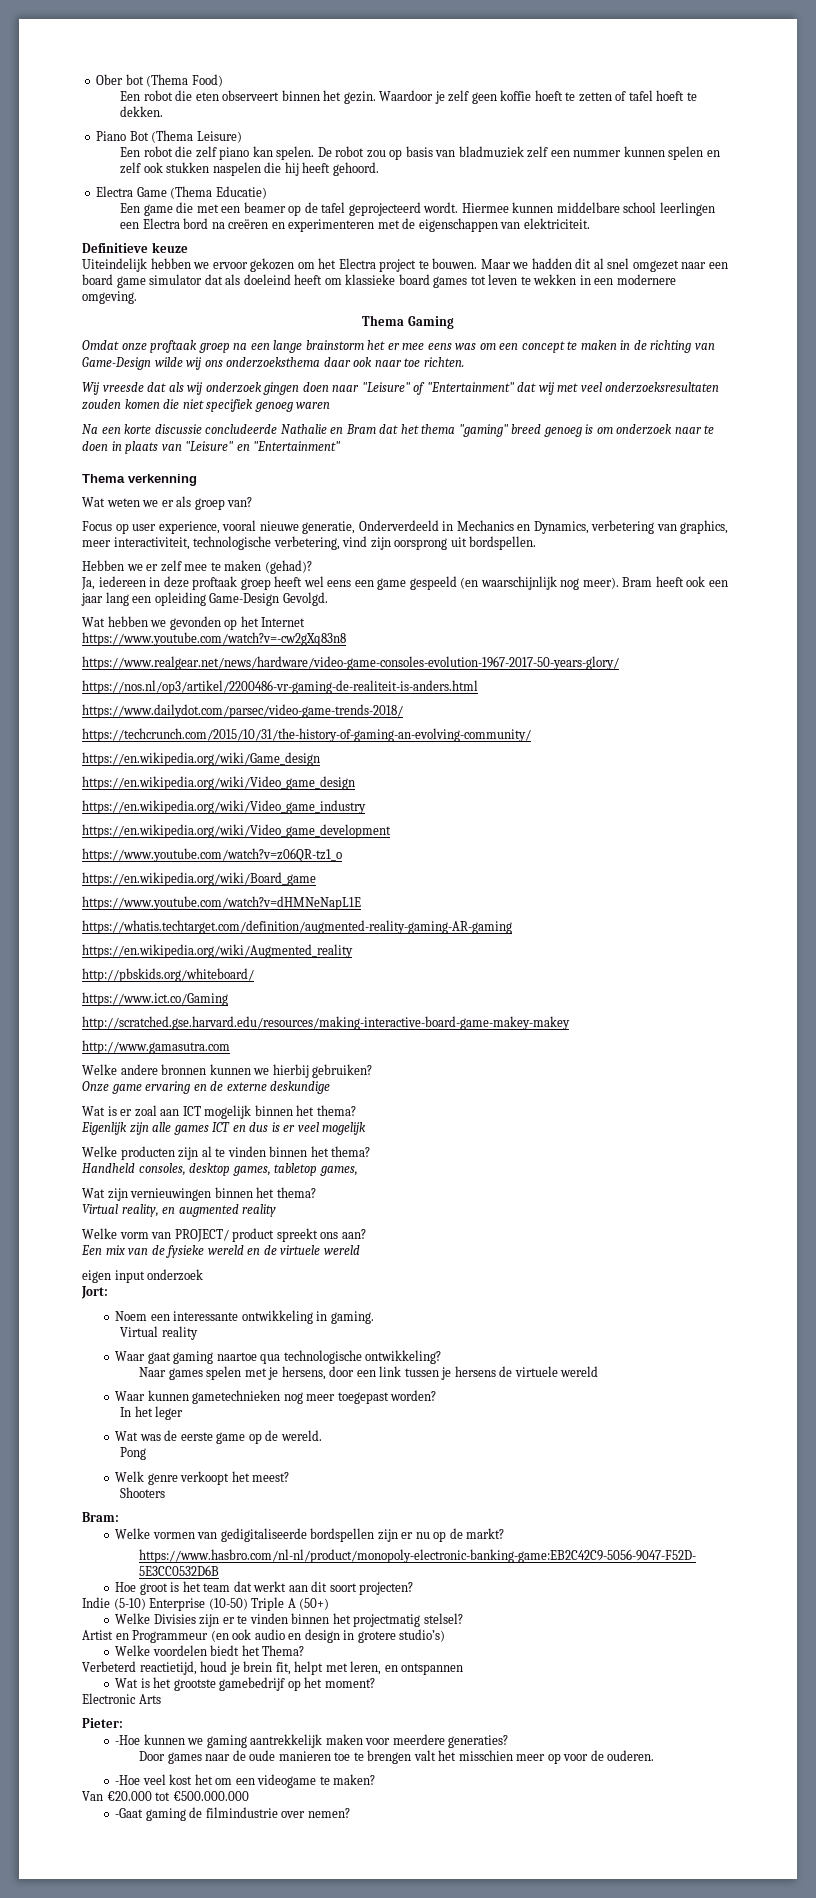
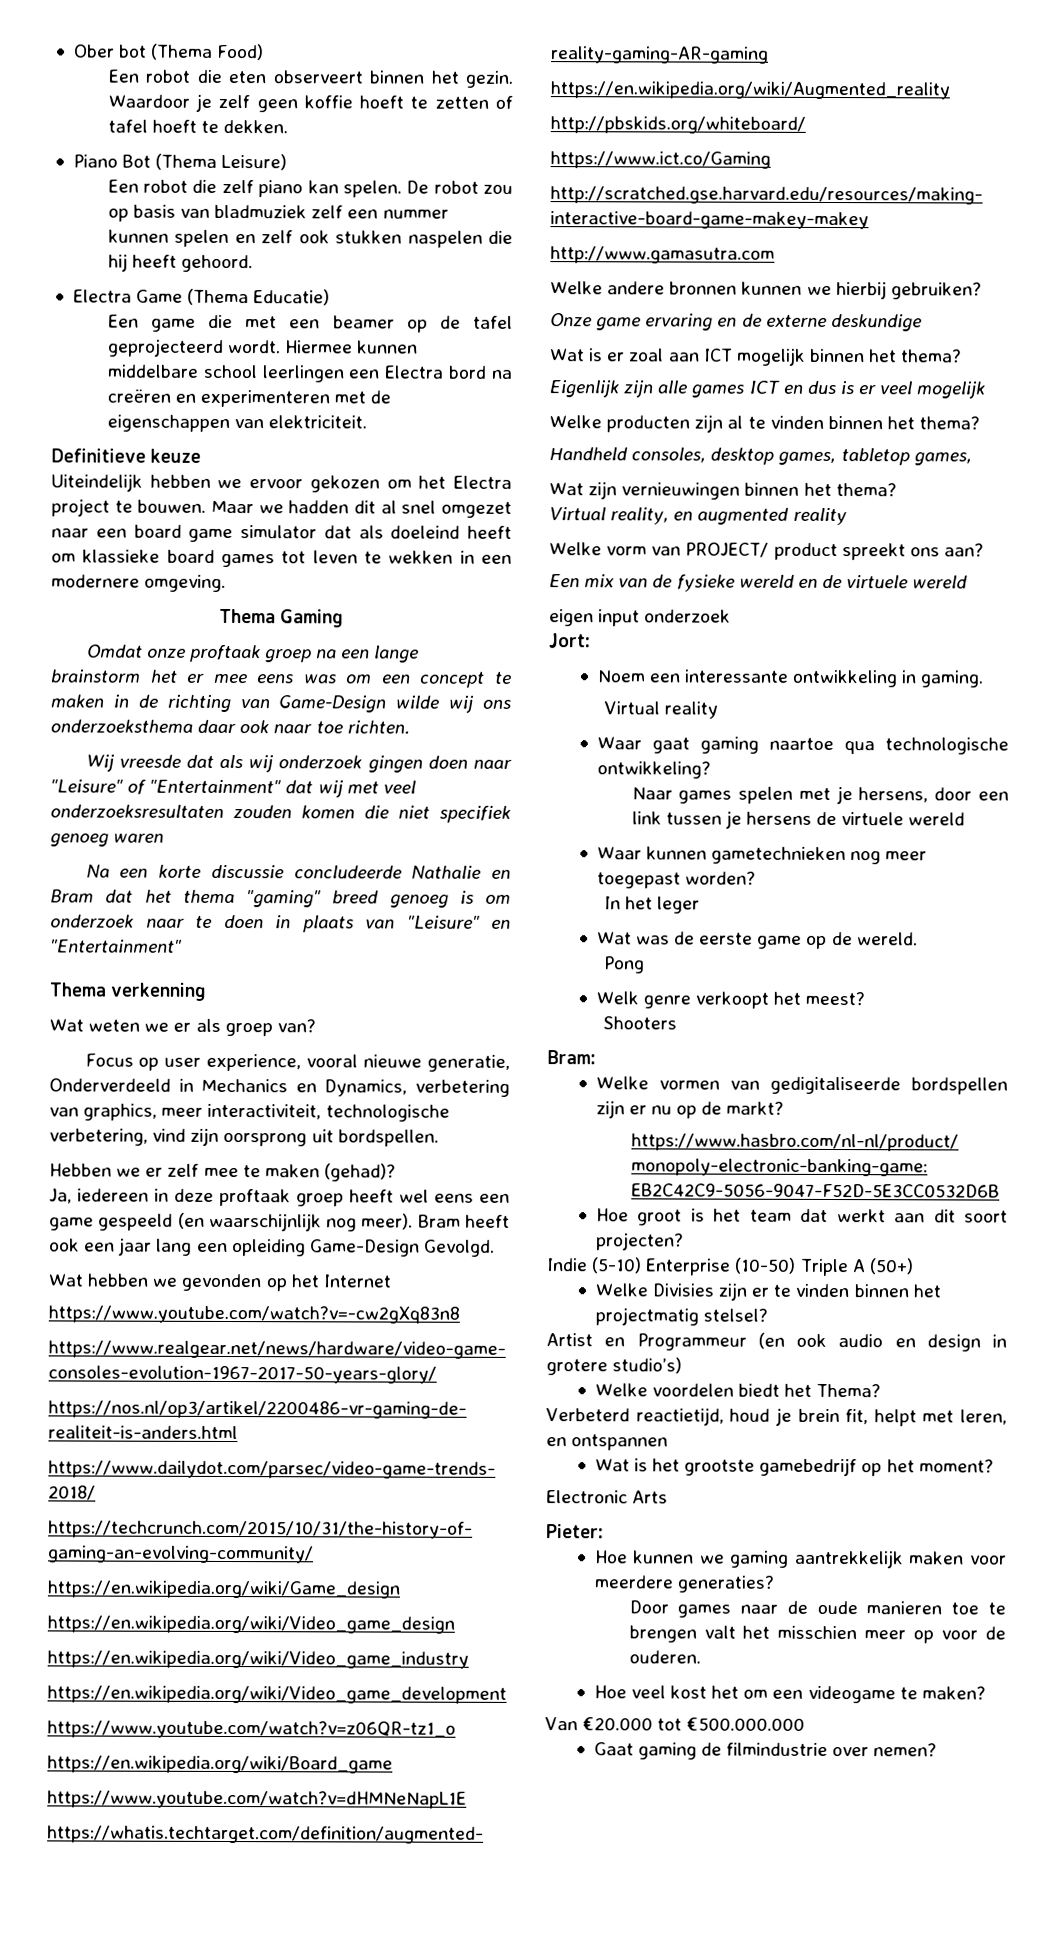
[115,1735,141,1745] -Hoe -> [594,1550,628,1564] Hoe
[115,1775,141,1785] -Hoe -> [593,1685,627,1699] Hoe
[115,1808,144,1818] -Gaat -> [593,1742,634,1756] Gaat

